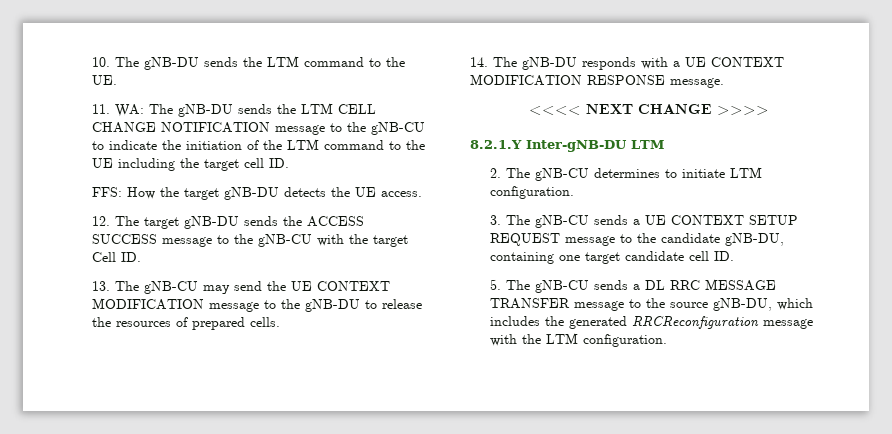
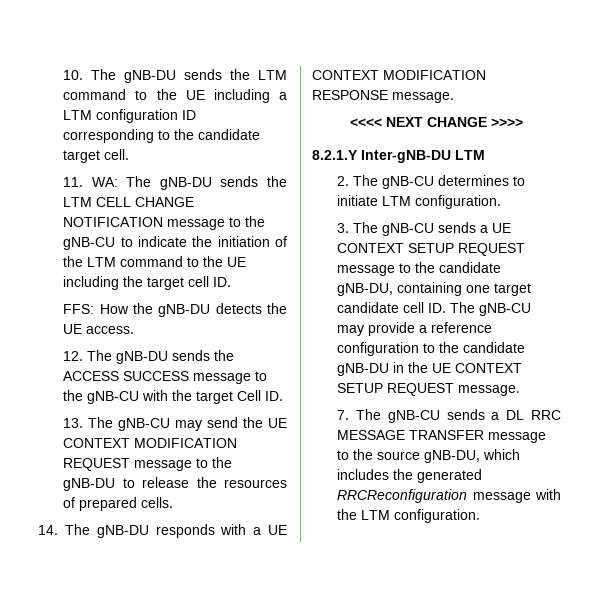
[91,75,117,85] UE. -> [185,89,287,103] [63,109,197,123] [63,129,261,143] [63,149,130,163] UE including a LTM configuration ID corresponding to the candidate target cell.
[183,188,219,200] target -> (153, 308) none
[143,217,179,229] target -> (113, 355) none
(204, 304) none -> [63,458,131,471] REQUEST
[489,279,501,290] // 5. -> [450,302,532,316] [337,322,493,336] [337,342,526,356] [337,362,523,376] [337,383,521,396] [337,410,350,420] The gNB-CU may provide a reference configuration to the candidate gNB-DU in the UE CONTEXT SETUP REQUEST message. // 7.

